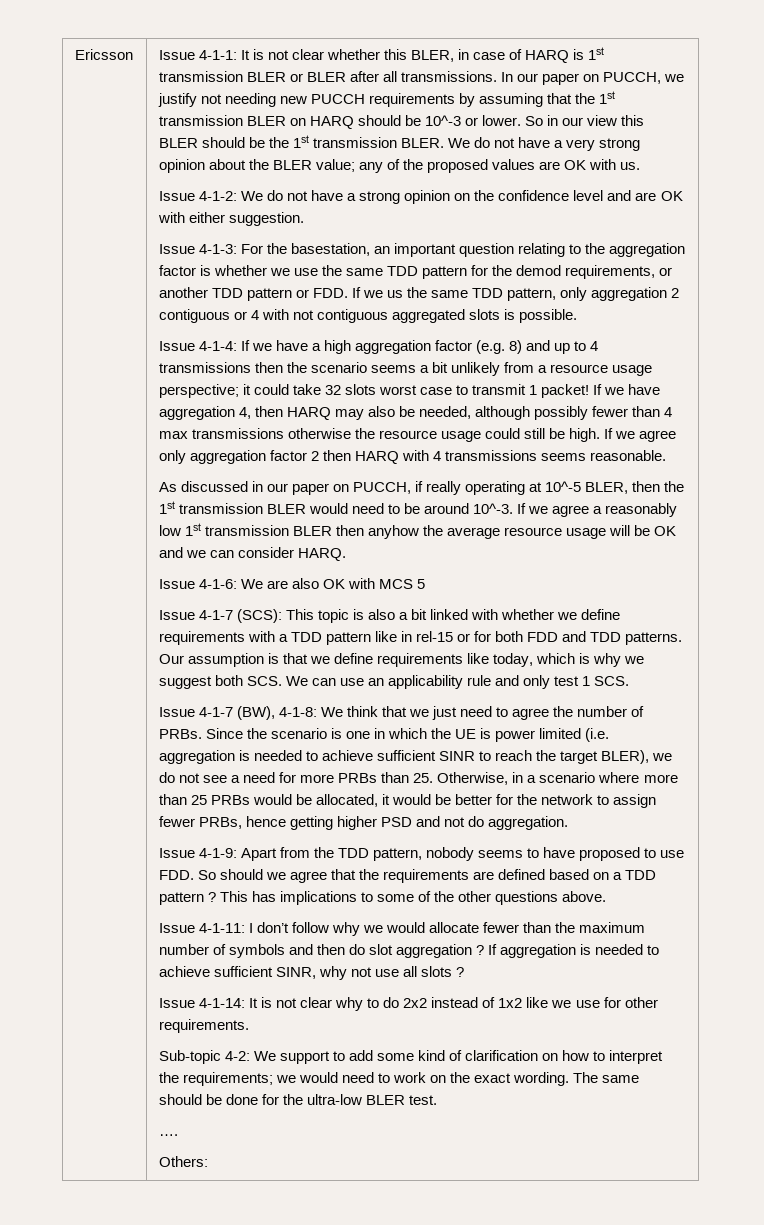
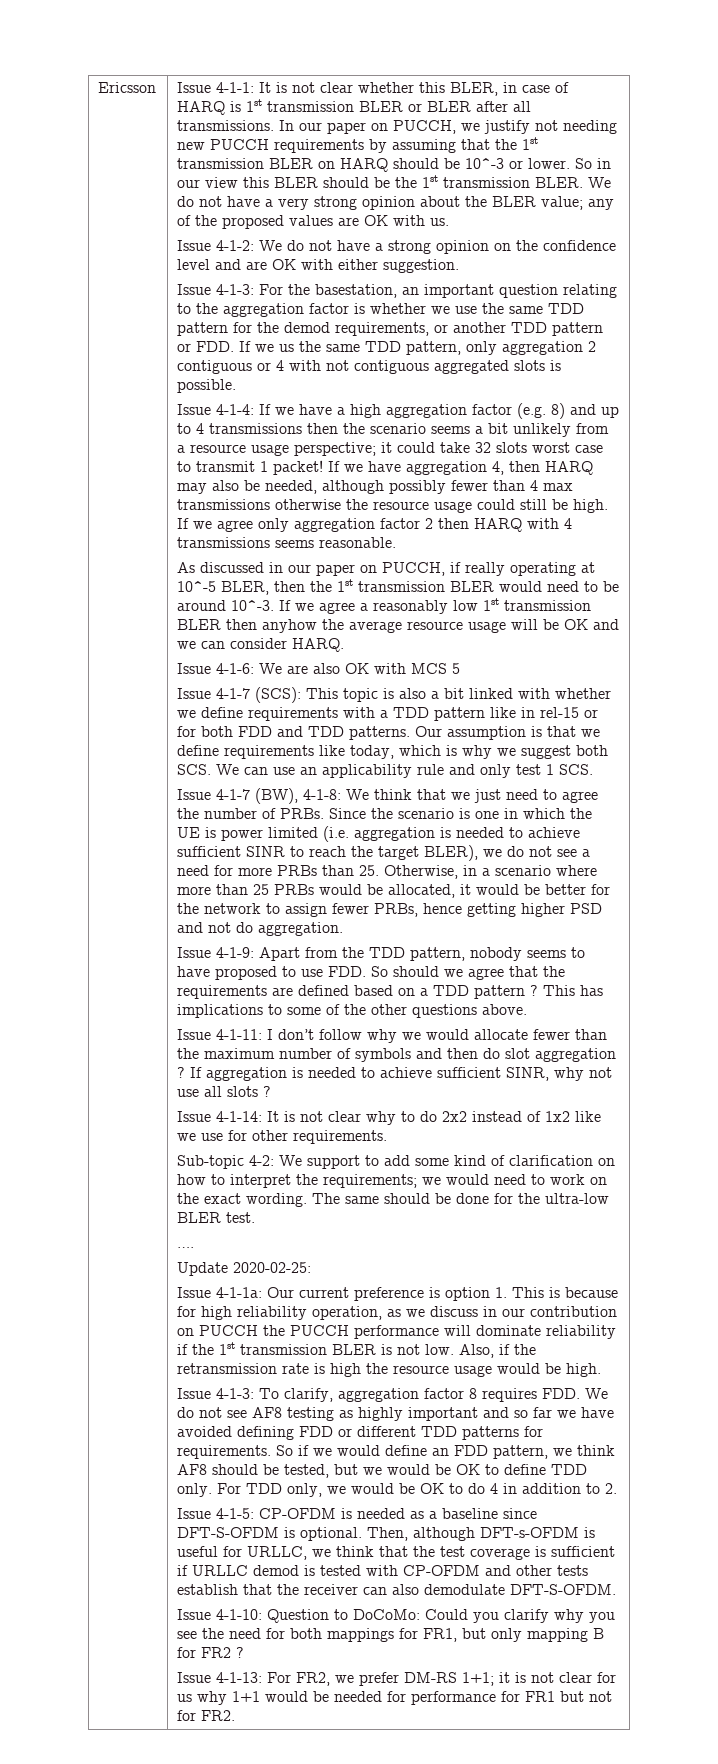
[158,1156,208,1167] Others: -> [177,1262,312,1276] [177,1287,619,1301] [177,1306,618,1320] [177,1325,617,1339] [177,1342,537,1358] [177,1363,602,1377] [177,1388,609,1402] [177,1407,615,1421] [177,1426,544,1440] [177,1445,616,1459] [177,1464,588,1478] [177,1483,618,1497] [177,1508,538,1519] [177,1527,596,1541] [177,1546,616,1560] [177,1565,589,1576] [177,1584,617,1595] [177,1609,616,1623] [177,1628,605,1642] [177,1647,245,1658] [177,1672,617,1686] [177,1691,613,1705] [177,1710,236,1721] Update 2020-02-25: // Issue 4-1-1a: Our current preference is option 1. This is because for high reliability operation, as we discuss in our contribution on PUCCH the PUCCH performance will dominate reliability if the 1st transmission BLER is not low. Also, if the retransmission rate is high the resource usage would be high. // Issue 4-1-3: To clarify, aggregation factor 8 requires FDD. We do not see AF8 testing as highly important and so far we have avoided defining FDD or different TDD patterns for requirements. So if we would define an FDD pattern, we think AF8 should be tested, but we would be OK to define TDD only. For TDD only, we would be OK to do 4 in addition to 2. // Issue 4-1-5: CP-OFDM is needed as a baseline since DFT-S-OFDM is optional. Then, although DFT-s-OFDM is useful for URLLC, we think that the test coverage is sufficient if URLLC demod is tested with CP-OFDM and other tests establish that the receiver can also demodulate DFT-S-OFDM. // Issue 4-1-10: Question to DoCoMo: Could you clarify why you see the need for both mappings for FR1, but only mapping B for FR2 ? // Issue 4-1-13: For FR2, we prefer DM-RS 1+1; it is not clear for us why 1+1 would be needed for performance for FR1 but not for FR2.

